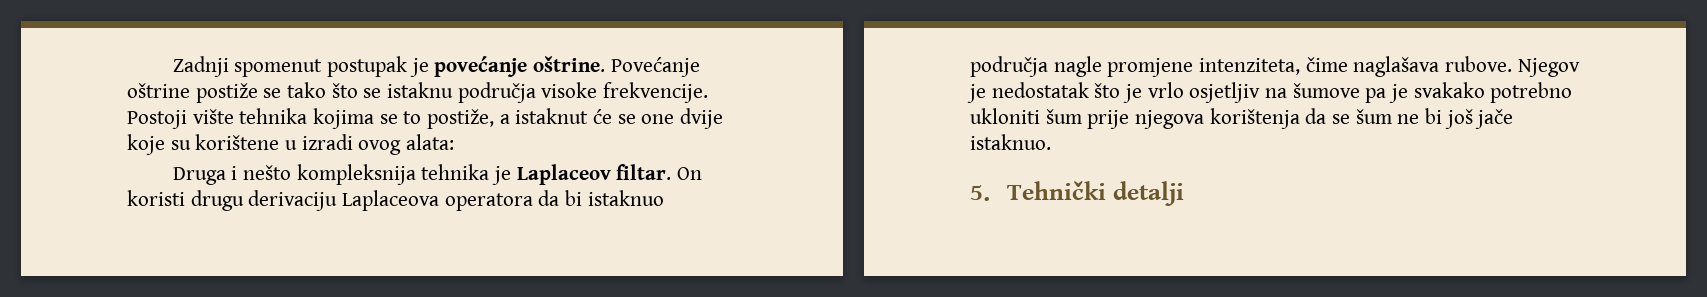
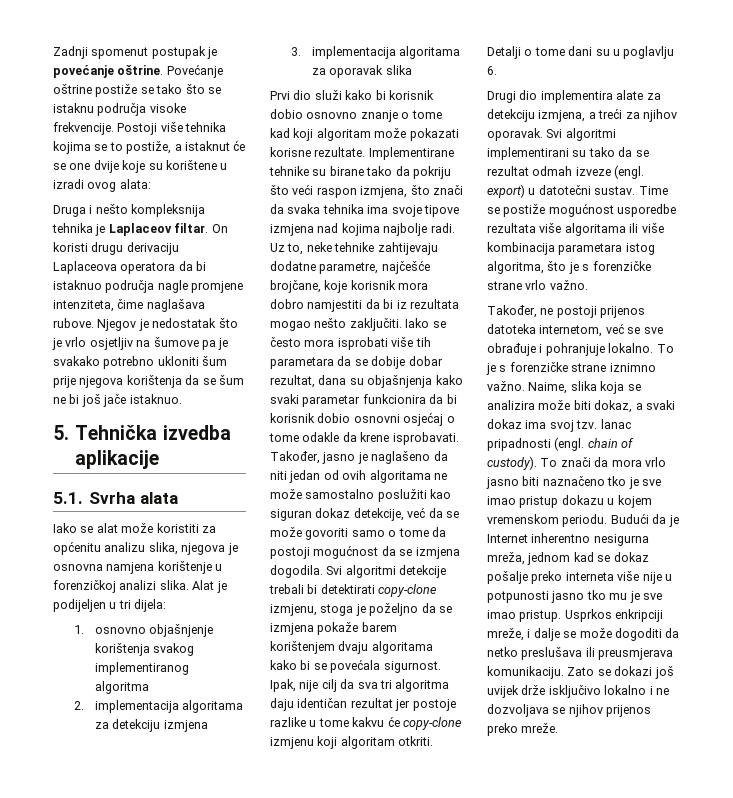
[192,109,234,124] vište -> [160,122,183,132] više
[1007,181,1184,206] Tehnički detalji -> [75,425,231,440] [75,450,160,469] [53,492,178,504] [53,523,216,533] [53,541,238,555] [53,561,223,574] [53,580,227,593] [53,599,167,612] [73,624,214,637] [94,643,195,656] [94,662,189,675] [94,681,149,694] [73,700,244,713] [94,719,208,732] [290,46,461,59] [311,65,412,78] [270,90,434,100] [270,109,442,122] [270,128,459,141] [270,147,454,160] [269,166,451,179] [270,184,463,198] [270,204,459,217] [270,223,455,236] [270,242,438,255] [270,260,430,274] [270,280,429,293] [270,299,459,312] [270,318,446,331] [270,337,431,350] [270,356,443,369] [270,375,463,388] [270,394,457,407] [270,412,455,426] [269,432,459,445] [270,451,448,464] [270,470,447,483] [270,489,452,502] [270,507,459,521] [270,527,446,540] [270,545,460,559] [270,565,447,578] [269,584,438,597] [270,603,452,616] [270,622,397,635] [270,641,433,654] [270,659,441,673] [270,679,450,692] [270,698,456,711] [270,716,462,730] [270,736,434,749] [487,46,675,59] [487,66,497,75] [487,90,661,103] [487,108,677,122] [487,128,616,141] [487,147,649,160] [487,165,645,179] [487,184,668,198] [487,203,677,217] [487,223,664,236] [487,242,655,255] [487,261,651,274] [487,280,588,290] [487,305,646,318] [487,323,663,337] [487,343,674,356] [486,362,656,375] [487,381,641,394] [487,400,675,413] [487,419,631,432] [487,437,635,451] [487,456,666,470] [486,476,661,489] [487,495,652,508] [487,513,679,527] [487,533,649,546] [487,552,649,565] [487,571,672,584] [487,590,662,603] [487,609,664,622] [487,628,680,641] [487,647,674,660] [487,666,674,679] [487,685,669,698] [487,704,652,717] [487,723,559,736] Tehnička izvedba aplikacije // 5.1. Svrha alata // Iako se alat može koristiti za općenitu analizu slika, njegova je osnovna namjena korištenje u forenzičkoj analizi slika. Alat je podijeljen u tri dijela: // 1. osnovno objašnjenje korištenja svakog implementiranog algoritma // 2. implementacija algoritama za detekciju izmjena // 3. implementacija algoritama za oporavak slika // Prvi dio služi kako bi korisnik dobio osnovno znanje o tome kad koji algoritam može pokazati korisne rezultate. Implementirane tehnike su birane tako da pokriju što veći raspon izmjena, što znači da svaka tehnika ima svoje tipove izmjena nad kojima najbolje radi. Uz to, neke tehnike zahtijevaju dodatne parametre, najčešće brojčane, koje korisnik mora dobro namjestiti da bi iz rezultata mogao nešto zaključiti. Iako se često mora isprobati više tih parametara da se dobije dobar rezultat, dana su objašnjenja kako svaki parametar funkcionira da bi korisnik dobio osnovni osjećaj o tome odakle da krene isprobavati. Također, jasno je naglašeno da niti jedan od ovih algoritama ne može samostalno poslužiti kao siguran dokaz detekcije, već da se može govoriti samo o tome da postoji mogućnost da se izmjena dogodila. Svi algoritmi detekcije trebali bi detektirati copy-clone izmjenu, stoga je poželjno da se izmjena pokaže barem korištenjem dvaju algoritama kako bi se povećala sigurnost. Ipak, nije cilj da sva tri algoritma daju identičan rezultat jer postoje razlike u tome kakvu će copy-clone izmjenu koji algoritam otkriti. Detalji o tome dani su u poglavlju 6. // Drugi dio implementira alate za detekciju izmjena, a treći za njihov oporavak. Svi algoritmi implementirani su tako da se rezultat odmah izveze (engl. export) u datotečni sustav. Time se postiže mogućnost usporedbe rezultata više algoritama ili više kombinacija parametara istog algoritma, što je s forenzičke strane vrlo važno. // Također, ne postoji prijenos datoteka internetom, već se sve obrađuje i pohranjuje lokalno. To je s forenzičke strane iznimno važno. Naime, slika koja se analizira može biti dokaz, a svaki dokaz ima svoj tzv. lanac pripadnosti (engl. chain of custody). To znači da mora vrlo jasno biti naznačeno tko je sve imao pristup dokazu u kojem vremenskom periodu. Budući da je Internet inherentno nesigurna mreža, jednom kad se dokaz pošalje preko interneta više nije u potpunosti jasno tko mu je sve imao pristup. Usprkos enkripciji mreže, i dalje se može dogoditi da netko preslušava ili preusmjerava komunikaciju. Zato se dokazi još uvijek drže isključivo lokalno i ne dozvoljava se njihov prijenos preko mreže.

